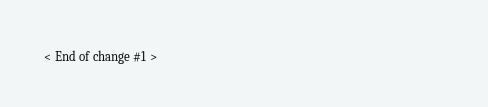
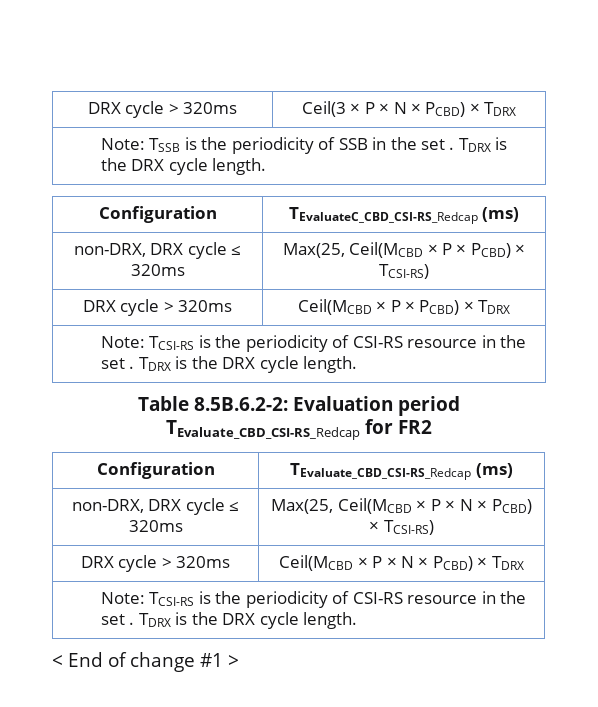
(44, 57) none -> [87,101,238,118] [301,101,517,117] [100,137,508,154] [100,158,267,175] [98,206,217,223] [288,207,520,224] [73,242,242,259] [130,264,185,276] [282,242,526,258] [379,264,429,279] [82,299,233,316] [297,299,511,315] [100,335,527,352] [100,356,358,373] [138,396,460,416] [166,419,432,440] [96,462,215,479] [290,463,513,480] [71,498,240,515] [128,520,183,532] [271,498,532,514] [369,520,434,535] [80,555,231,572] [279,555,524,571] [100,591,527,608] [100,612,358,629] DRX cycle > 320ms | Ceil(3 × P × N × PCBD) × TDRX // Note: TSSB is the periodicity of SSB in the set . TDRX is the DRX cycle length. // Configuration | TEvaluateC_CBD_CSI-RS_Redcap (ms) // non-DRX, DRX cycle ≤ 320ms | Max(25, Ceil(MCBD × P × PCBD) × TCSI-RS) // DRX cycle > 320ms | Ceil(MCBD × P × PCBD) × TDRX // Note: TCSI-RS is the periodicity of CSI-RS resource in the set . TDRX is the DRX cycle length. // Table 8.5B.6.2-2: Evaluation period TEvaluate_CBD_CSI-RS_Redcap for FR2 // Configuration | TEvaluate_CBD_CSI-RS_Redcap (ms) // non-DRX, DRX cycle ≤ 320ms | Max(25, Ceil(MCBD × P × N × PCBD) × TCSI-RS) // DRX cycle > 320ms | Ceil(MCBD × P × N × PCBD) × TDRX // Note: TCSI-RS is the periodicity of CSI-RS resource in the set . TDRX is the DRX cycle length. //

